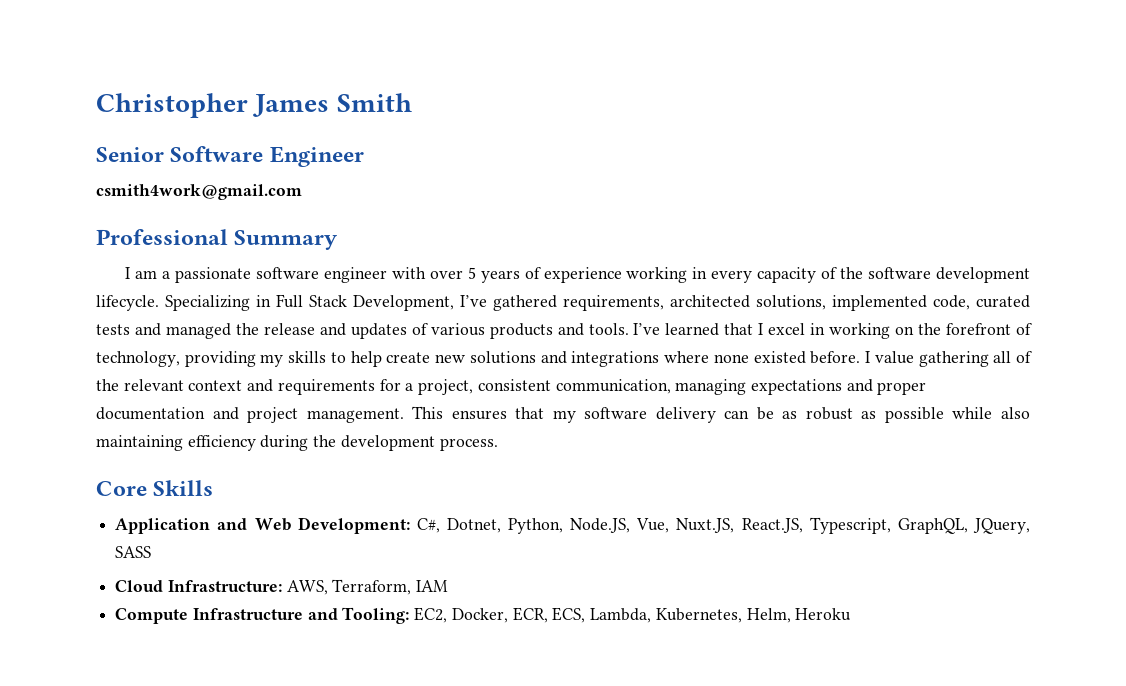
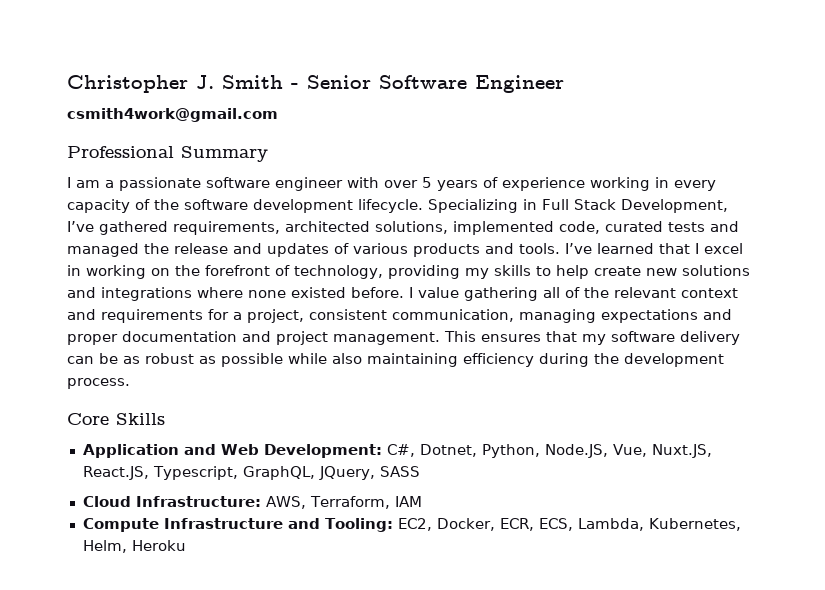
[253,94,330,117] James -> [196,75,214,89] J.
(412, 102) // -> [291,83,299,89] -

